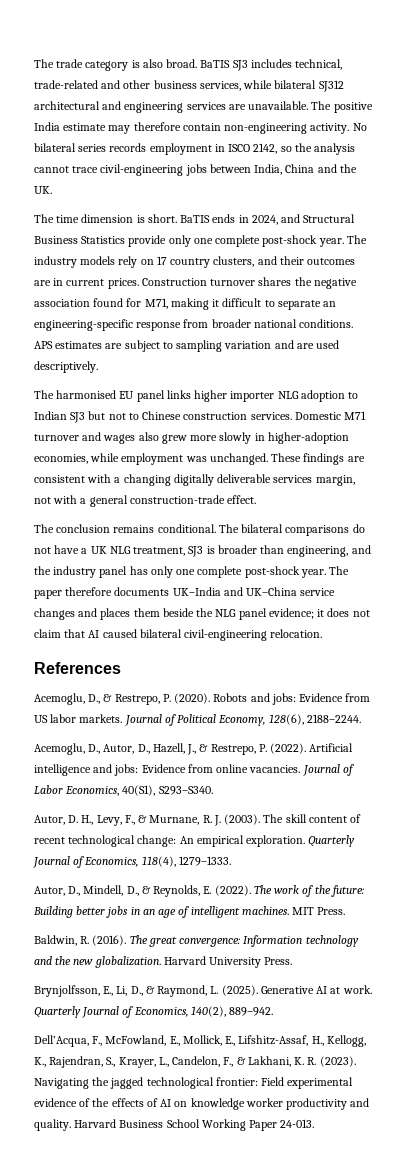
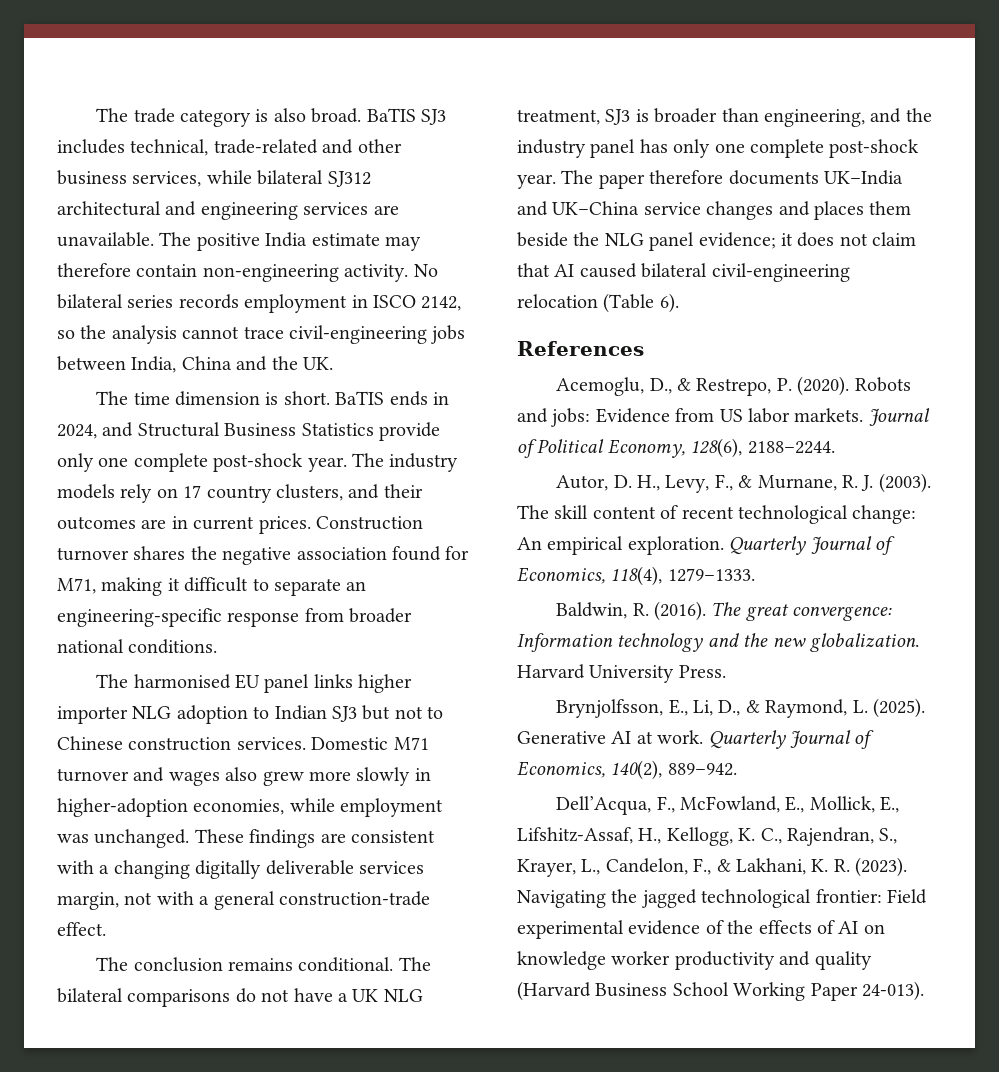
[34,340,340,352] [34,361,98,373] APS estimates are subject to sampling variation and are used descriptively. -> (218, 646) none
[270,629,323,638] relocation. -> [517,293,679,313] relocation (Table 6).
[34,743,354,755] [34,764,354,776] [34,785,213,796] // Acemoglu, D., Autor, D., Hazell, J., & Restrepo, P. (2022). Artificial intelligence and jobs: Evidence from online vacancies. Journal of Labor Economics, 40(S1), S293–S340. -> (835, 447) none
[34,885,364,897] [33,906,346,918] // Autor, D., Mindell, D., & Reynolds, E. (2022). The work of the future: Building better jobs in an age of intelligent machines. MIT Press. -> (755, 575) none
[34,1057,46,1067] K., -> [738,828,782,844] K. C.,
[34,1119,117,1131] quality. Harvard -> [814,951,872,970] [517,981,591,1001] quality (Harvard
[280,1119,315,1128] 24-013. -> [862,981,924,1001] 24-013).

